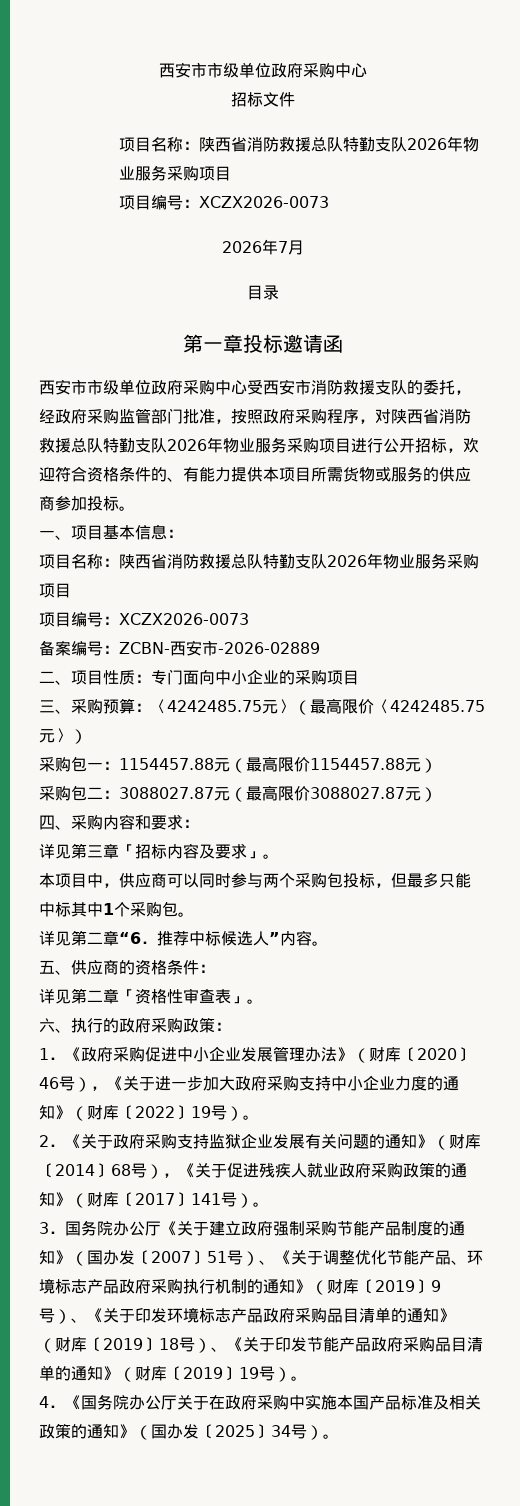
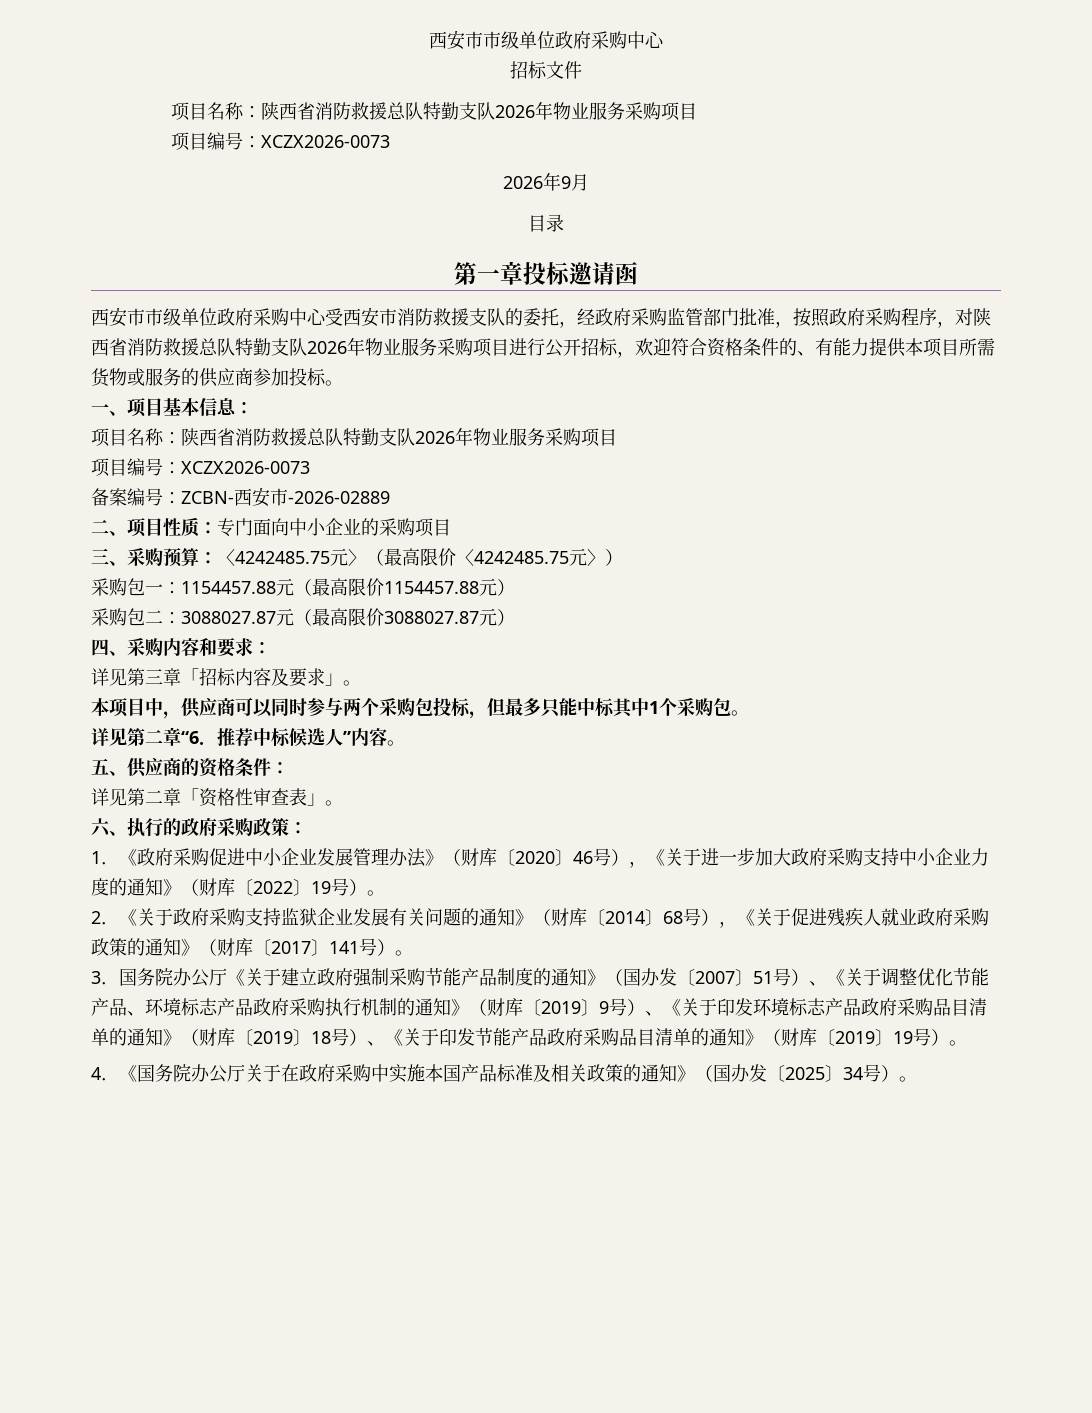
[277,241,288,253] 7 -> [561,176,571,189] 9

